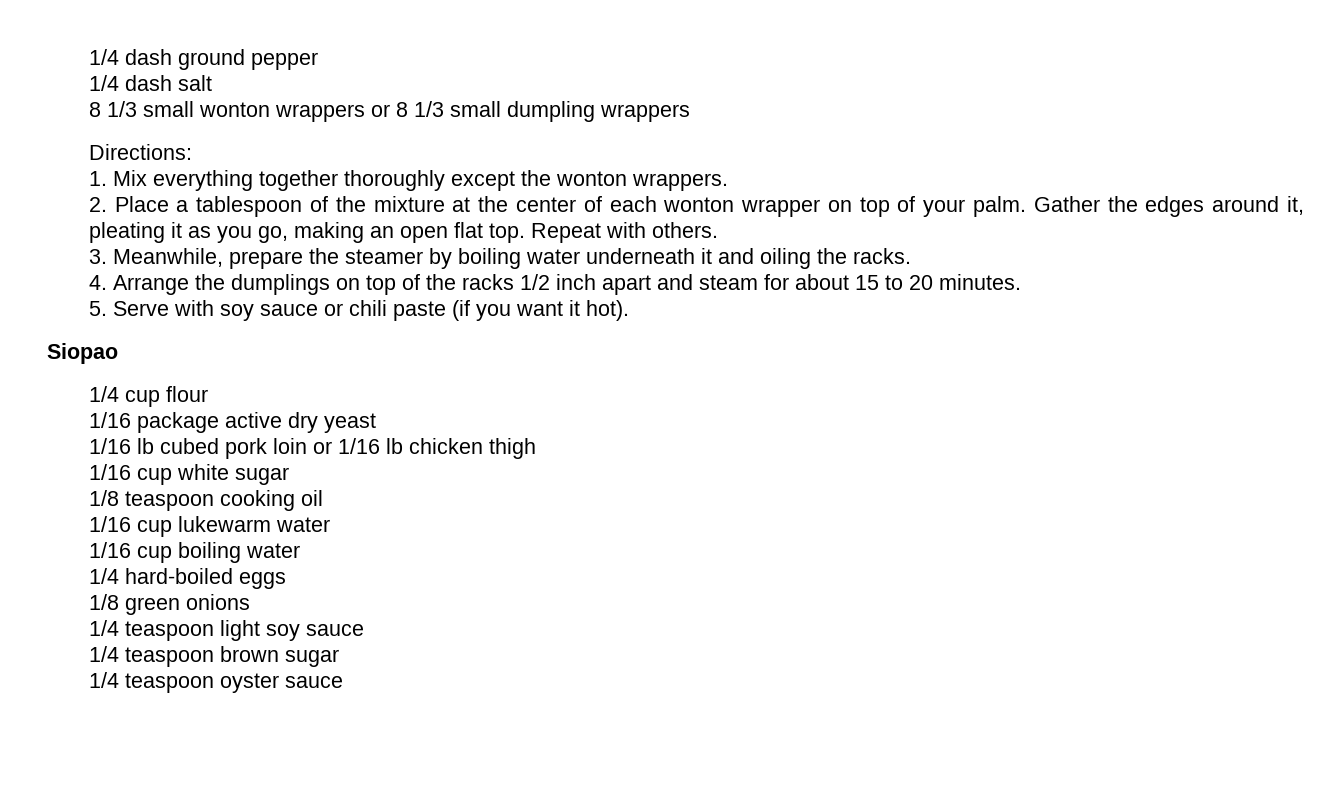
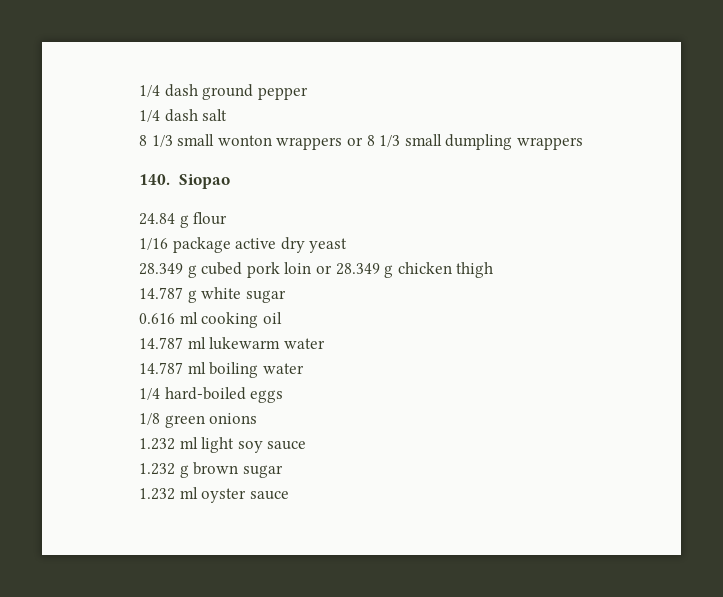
[88,144,192,160] [88,170,728,191] [88,196,1305,217] [88,222,718,243] [88,248,911,269] [88,274,1021,295] [88,300,629,321] Directions: // 1. Mix everything together thoroughly except the wonton wrappers. // 2. Place a tablespoon of the mixture at the center of each wonton wrapper on top of your palm. Gather the edges around it, pleating it as you go, making an open flat top. Repeat with others. // 3. Meanwhile, prepare the steamer by boiling water underneath it and oiling the racks. // 4. Arrange the dumplings on top of the racks 1/2 inch apart and steam for about 15 to 20 minutes. // 5. Serve with soy sauce or chili paste (if you want it hot). // -> [139,174,171,185] 140.
[88,386,160,407] 1/4 cup -> [139,213,189,228] 24.84 g
[88,438,154,454] 1/16 lb -> [139,263,197,278] 28.349 g
[337,438,403,454] 1/16 lb -> [335,263,394,278] 28.349 g
[88,464,172,485] 1/16 cup -> [139,287,197,303] 14.787 g
[88,490,214,511] 1/8 teaspoon -> [139,312,198,324] 0.616 ml
[88,516,172,537] 1/16 cup -> [139,337,206,349] 14.787 ml
[88,542,172,563] 1/16 cup -> [139,362,206,374] 14.787 ml
[88,620,214,641] 1/4 teaspoon -> [139,437,198,450] 1.232 ml
[88,646,214,667] 1/4 teaspoon -> [139,463,189,478] 1.232 g
[88,672,214,693] 1/4 teaspoon -> [139,487,198,500] 1.232 ml

